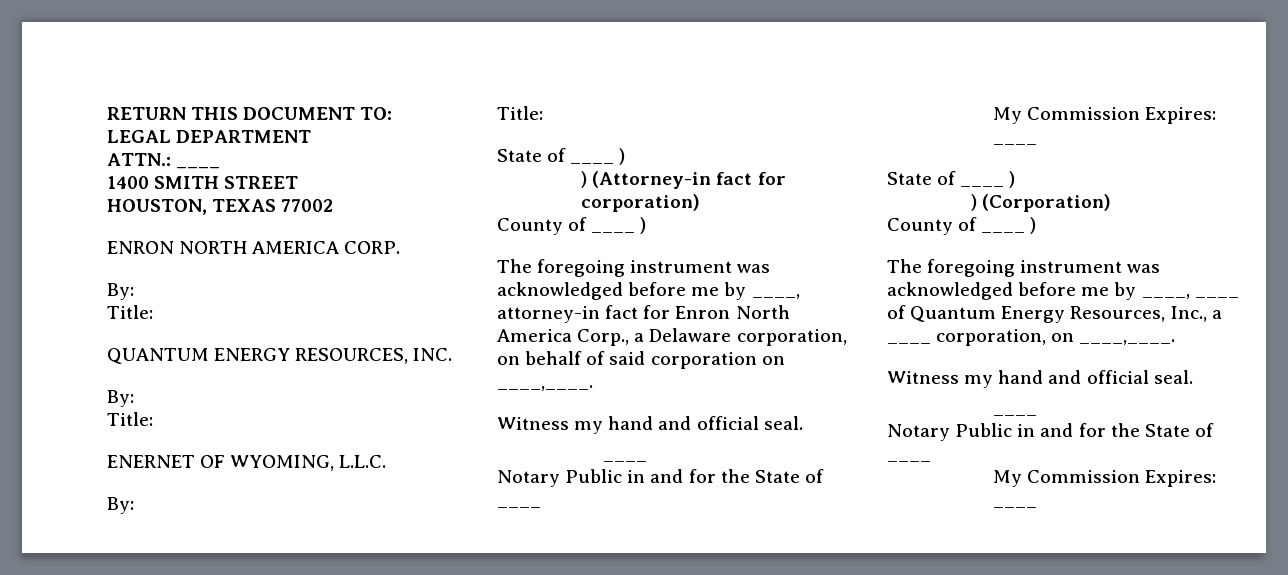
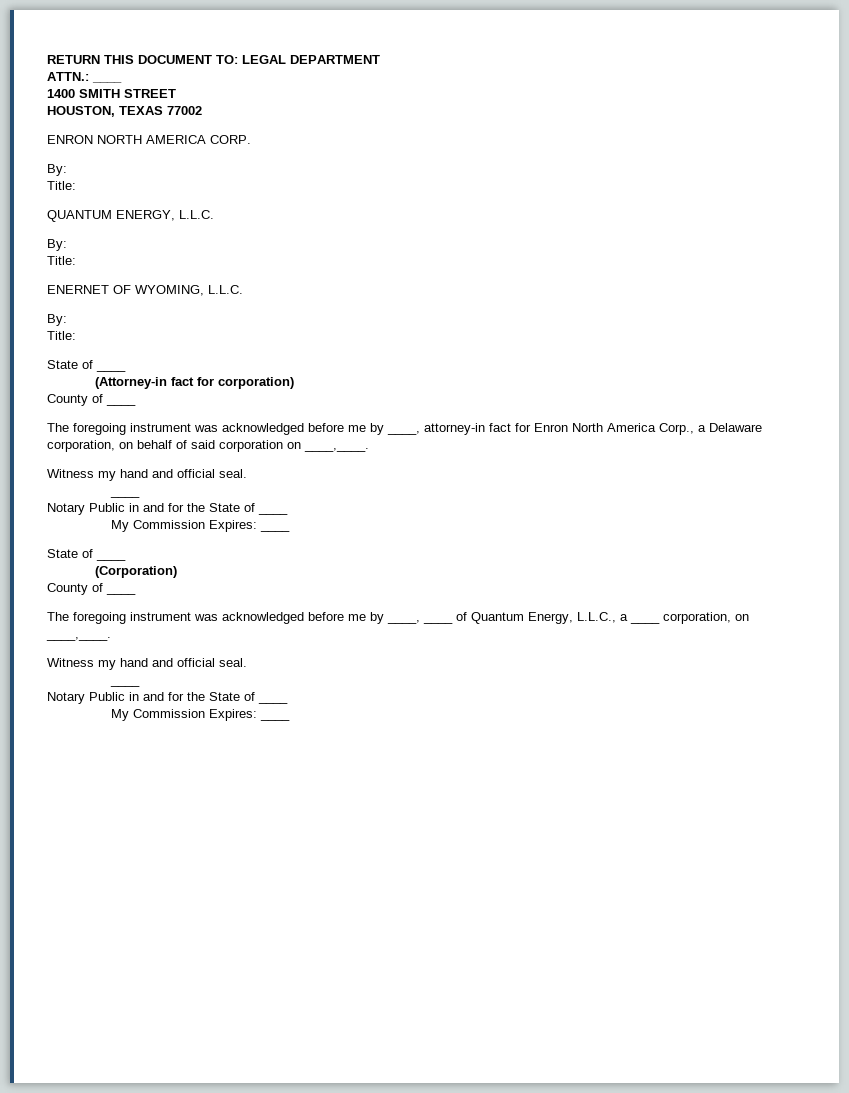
[214,348,453,364] ENERGY RESOURCES, INC. -> [116,210,214,221] ENERGY, L.L.C.
[619,148,626,165] [581,171,588,188] ) // ) -> (126, 370) //
[640,217,647,234] ) -> (136, 404) none
[1009,171,1016,188] [971,194,978,211] ) // ) -> (126, 559) //
[1030,217,1037,234] ) -> (136, 593) none
[1001,306,1207,323] Energy Resources, Inc., -> [528,612,616,624] Energy, L.L.C.,

